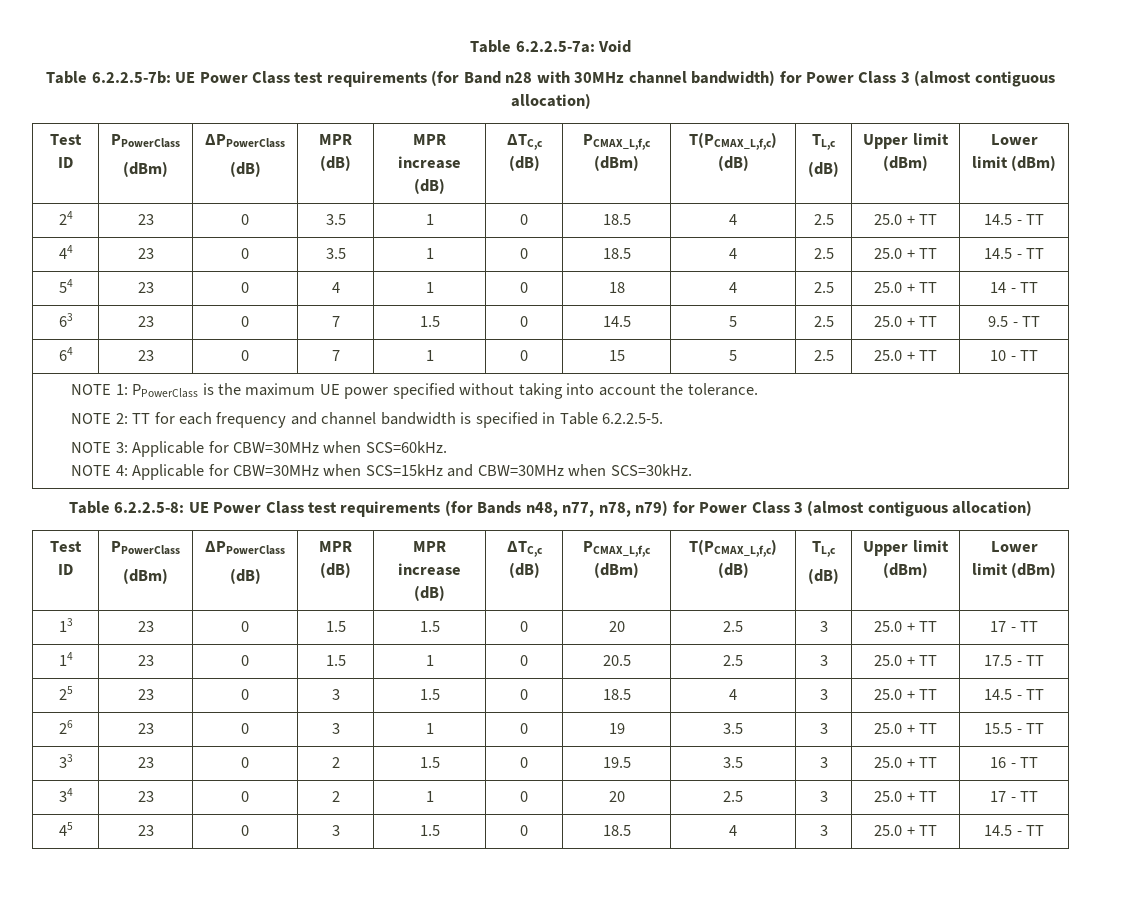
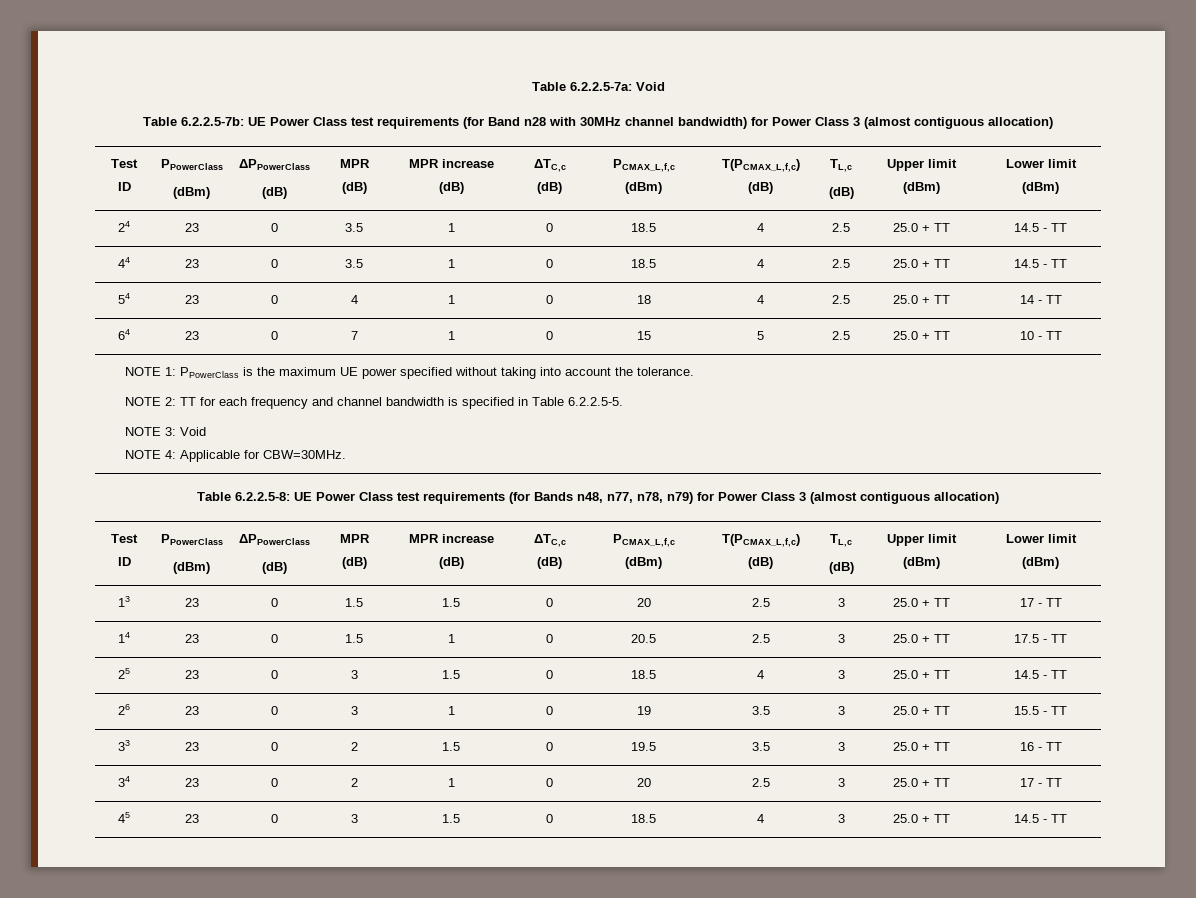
[58,313,73,327] [137,316,154,327] [241,316,249,327] [331,316,340,327] [419,316,440,327] [520,316,528,327] [602,316,631,327] [729,316,737,327] [813,316,834,327] [874,316,937,327] [988,316,1040,327] // 63 | 23 | 0 | 7 | 1.5 | 0 | 14.5 | 5 | 2.5 | 25.0 + TT | 9.5 - TT -> (1062, 299) none
[132,441,447,457] Applicable for CBW=30MHz when SCS=60kHz. -> [179,427,206,436] Void
[232,464,692,477] CBW=30MHz when SCS=15kHz and CBW=30MHz when SCS=30kHz. -> [262,450,346,459] CBW=30MHz.

